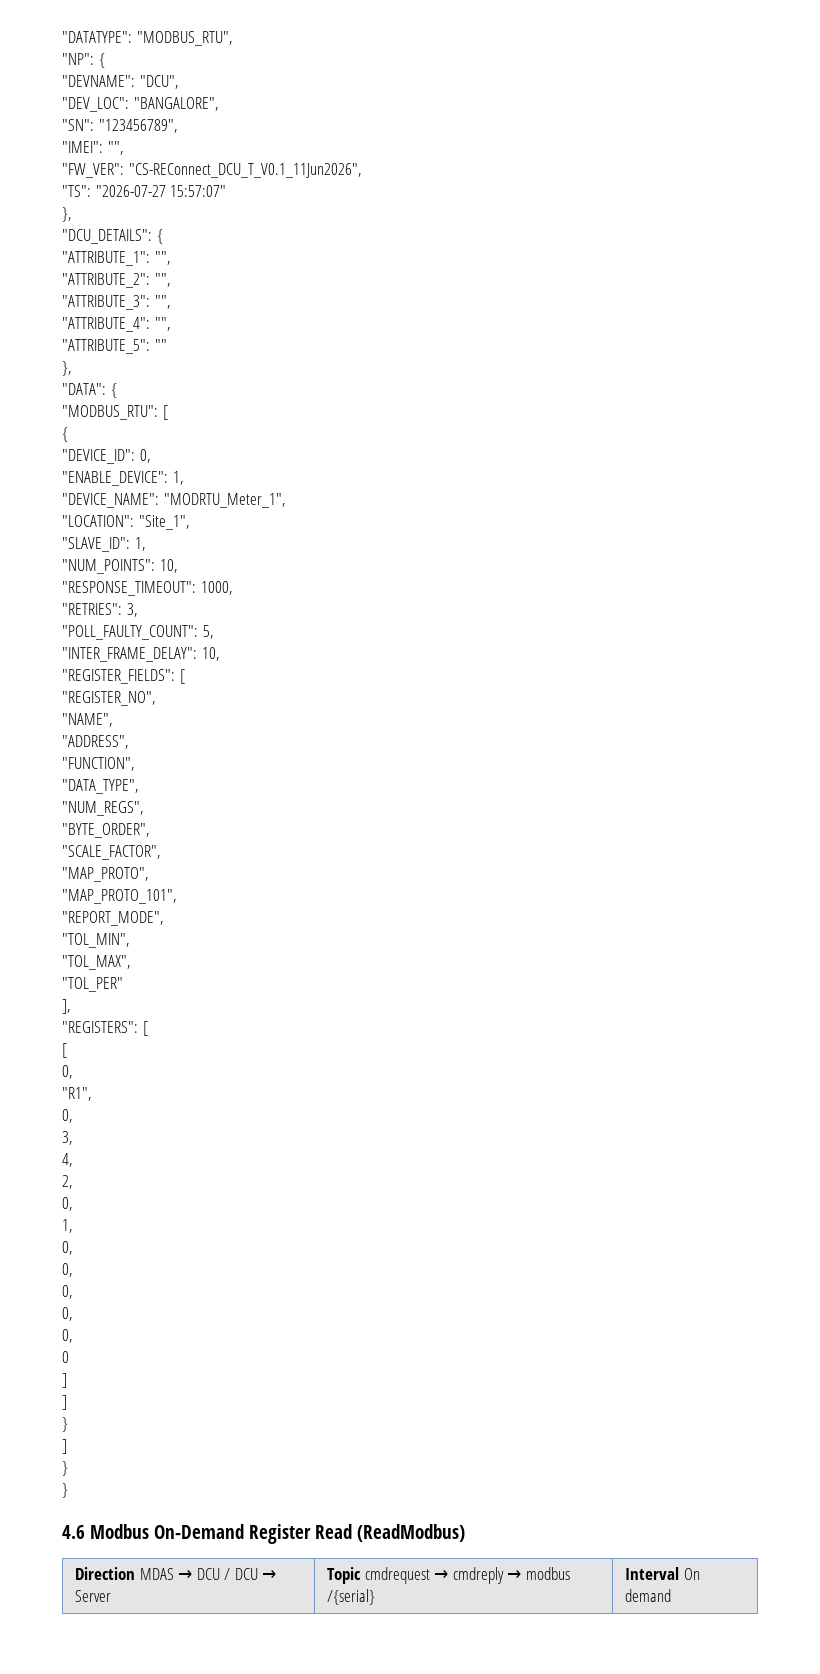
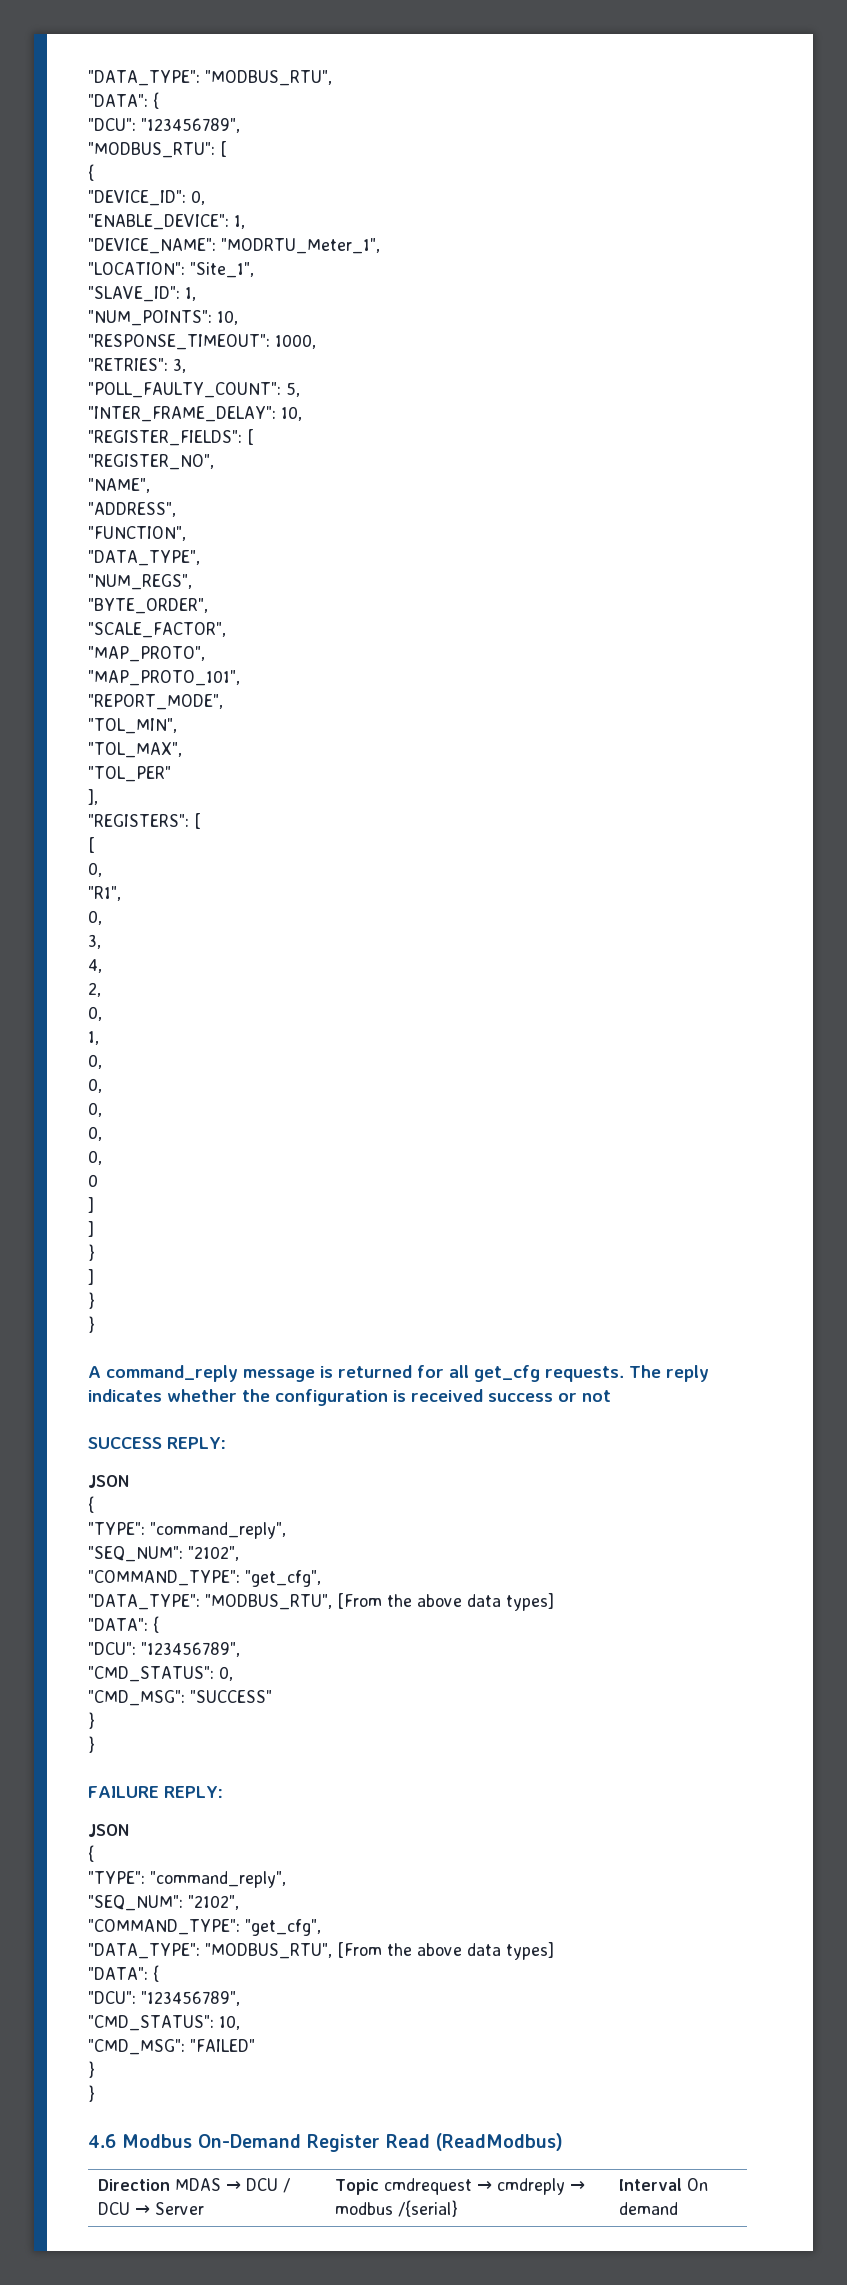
[62,31,233,46] [62,53,105,68] [62,75,179,89] [62,97,219,112] [62,119,178,133] [62,141,124,155] [62,163,362,178] [62,185,227,197] [62,207,72,222] [62,229,163,244] [62,251,171,266] [62,273,171,288] [62,295,171,310] [62,317,171,332] [62,339,167,354] [62,361,72,376] [62,383,117,398] "DATATYPE": "MODBUS_RTU", // "NP": { // "DEVNAME": "DCU", // "DEV_LOC": "BANGALORE", // "SN": "123456789", // "IMEI": "", // "FW_VER": "CS-REConnect_DCU_T_V0.1_11Jun2026", // "TS": "2026-07-27 15:57:07" // }, // "DCU_DETAILS": { // "ATTRIBUTE_1": "", // "ATTRIBUTE_2": "", // "ATTRIBUTE_3": "", // "ATTRIBUTE_4": "", // "ATTRIBUTE_5": "" // }, // "DATA": { -> [88,70,332,86] [88,92,159,109] [88,118,240,133] "DATA_TYPE": "MODBUS_RTU", // "DATA": { // "DCU": "123456789",
(68, 1490) none -> [88,1365,709,1382] [88,1389,611,1406] [88,1437,226,1449] [88,1475,129,1488] [88,1496,94,1513] [88,1522,286,1539] [88,1546,239,1562] [88,1570,321,1587] [88,1593,554,1611] [88,1616,159,1633] [88,1642,240,1657] [88,1666,233,1682] [88,1690,272,1706] [88,1712,95,1729] [88,1736,95,1753] [88,1786,223,1798] [88,1824,129,1837] [88,1845,94,1862] [88,1871,286,1888] [88,1895,239,1911] [88,1919,321,1936] [88,1942,554,1960] [88,1965,159,1982] [88,1991,240,2006] [88,2015,240,2031] [88,2039,255,2055] [88,2061,95,2078] [88,2085,95,2102] // A command_reply message is returned for all get_cfg requests. The reply indicates whether the configuration is received success or not // SUCCESS REPLY: // JSON // { // "TYPE": "command_reply", // "SEQ_NUM": "2102", // "COMMAND_TYPE": "get_cfg", // "DATA_TYPE": "MODBUS_RTU", [From the above data types] // "DATA": { // "DCU": "123456789", // "CMD_STATUS": 0, // "CMD_MSG": "SUCCESS" // } // } // FAILURE REPLY: // JSON // { // "TYPE": "command_reply", // "SEQ_NUM": "2102", // "COMMAND_TYPE": "get_cfg", // "DATA_TYPE": "MODBUS_RTU", [From the above data types] // "DATA": { // "DCU": "123456789", // "CMD_STATUS": 10, // "CMD_MSG": "FAILED" // } // }

